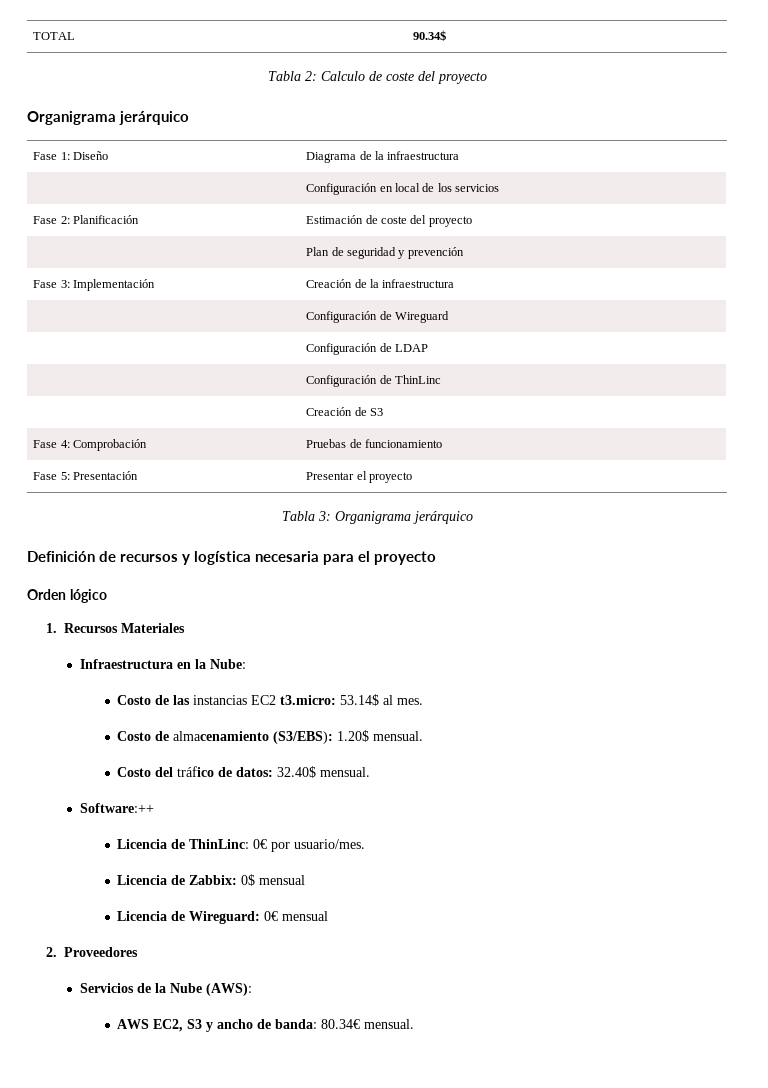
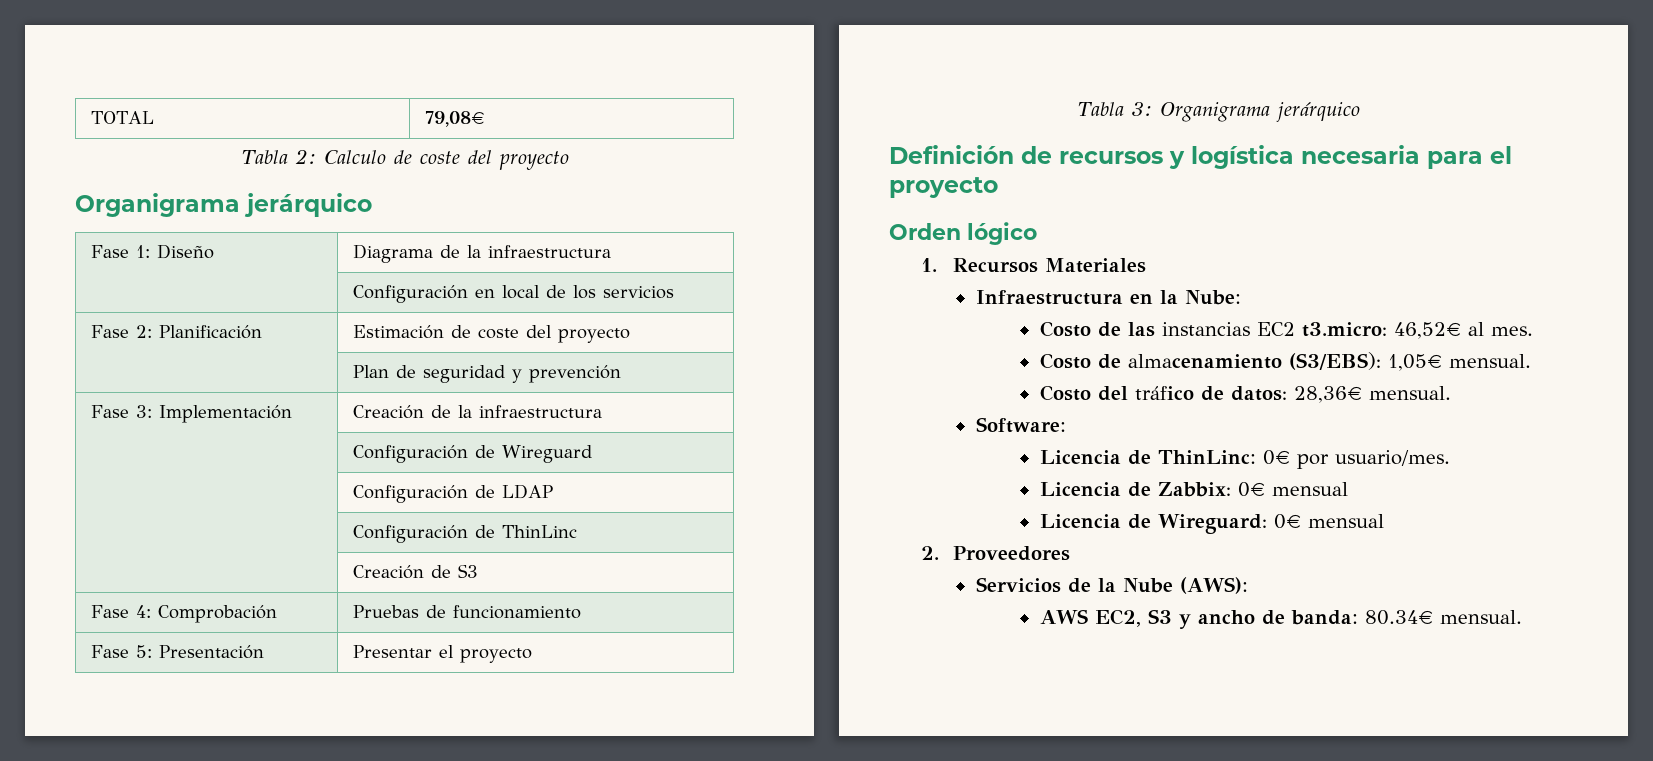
[413,30,447,41] 90.34$ -> [425,111,486,127] 79,08€
[340,694,380,706] 53.14$ -> [1393,322,1461,339] 46,52€
[337,730,370,742] 1.20$ -> [1387,354,1442,371] 1,05€
[277,766,371,778] [79,803,154,813] 32.40$ mensual. // Software:++ -> [1293,386,1451,403] [975,417,1066,433] 28,36€ mensual. // Software:
[241,874,256,886] 0$ -> [1237,482,1265,497] 0€

